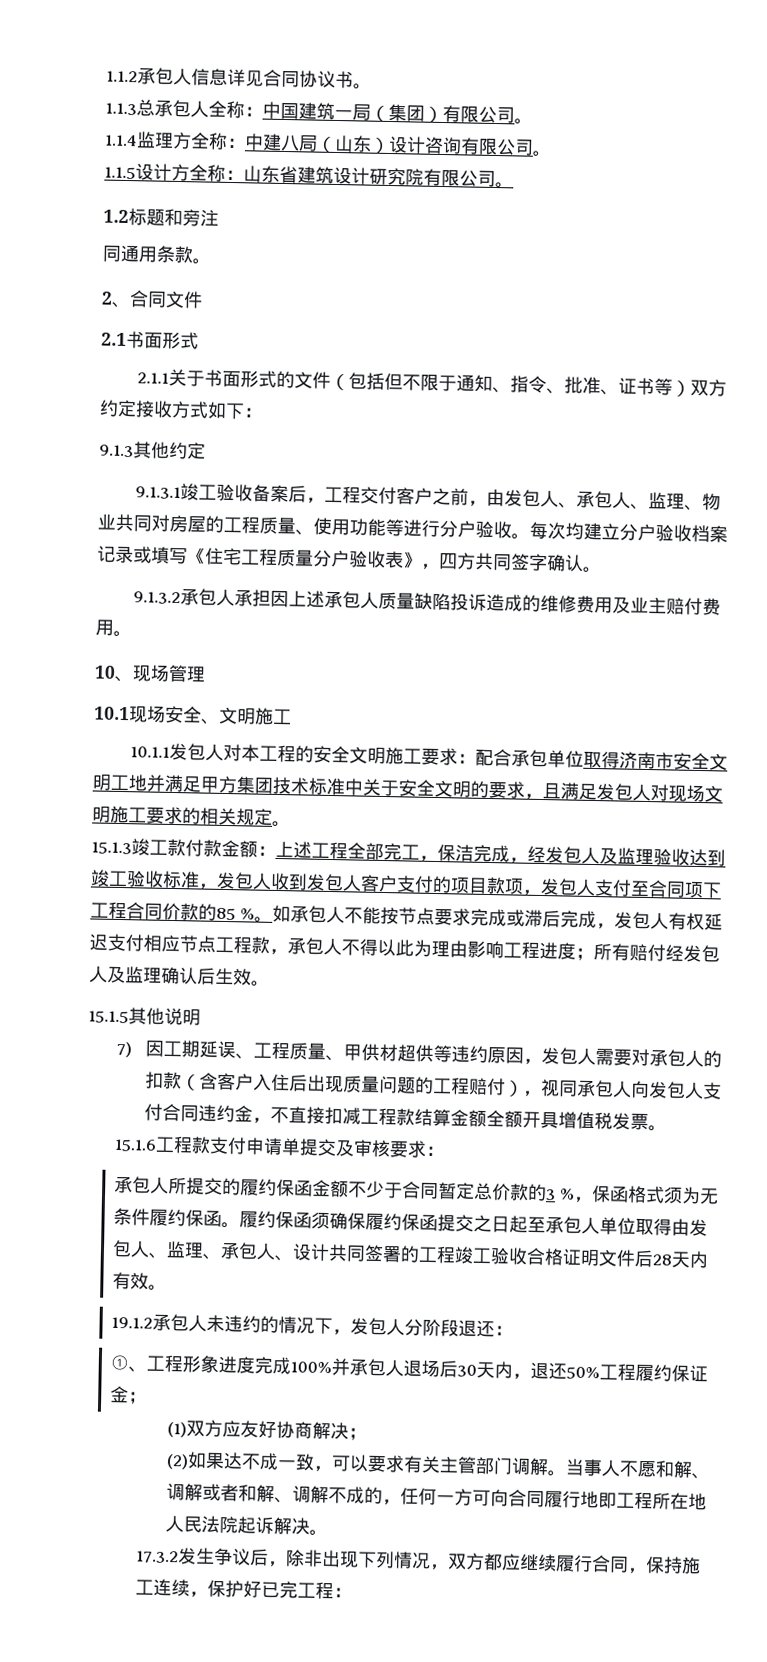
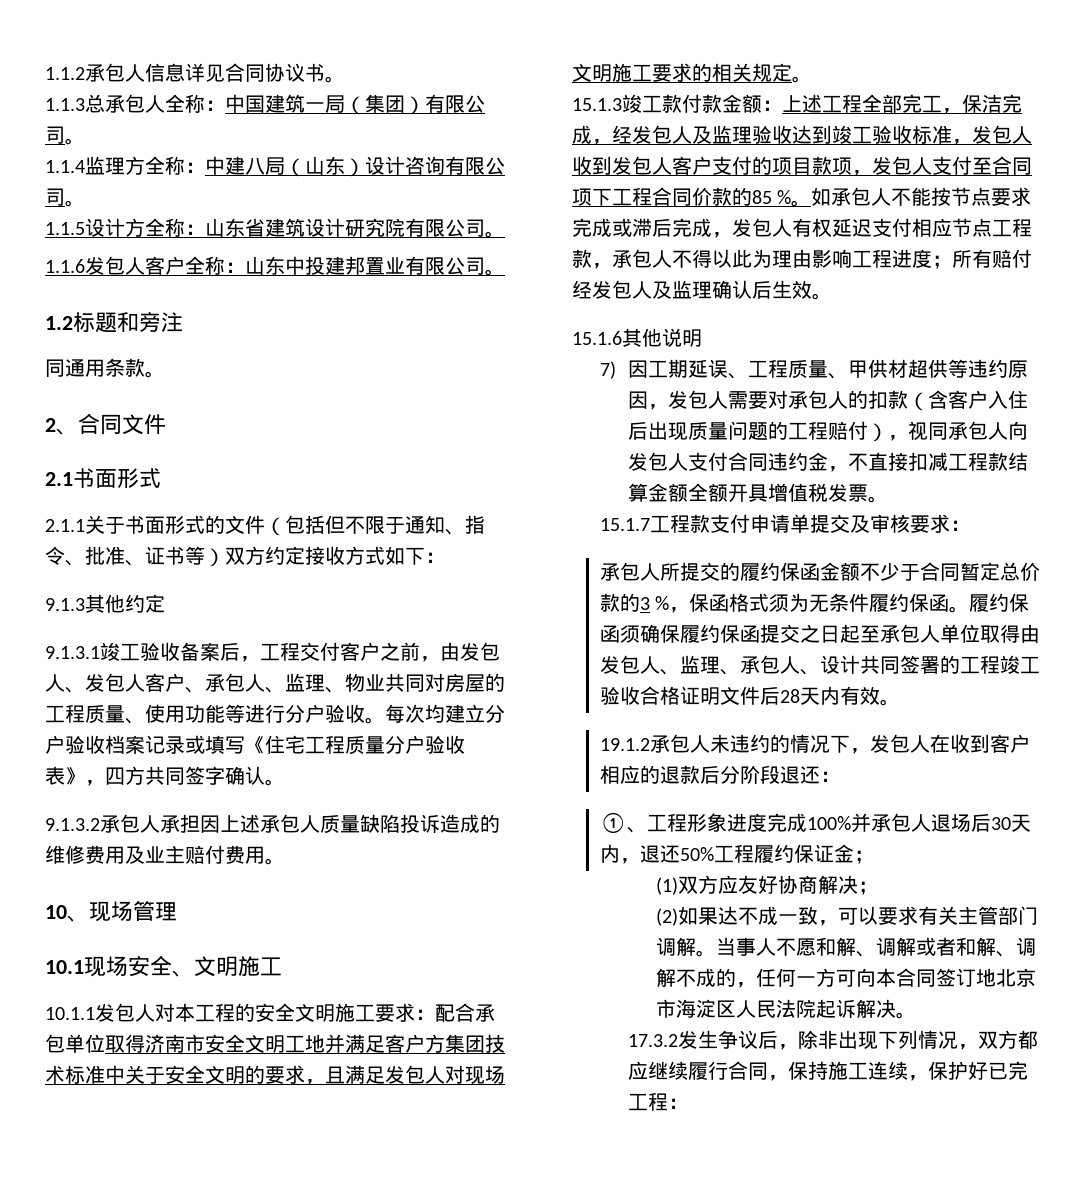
(514, 185) none -> [45,256,505,276] // 1.1.6发包人客户全称：山东中投建邦置业有限公司。
(577, 505) none -> [85,673,205,693] 发包人客户、
[200,776,220,793] 甲 -> [385,1034,425,1053] 客户
[88,1010,129,1024] 15.1.5 -> [572,331,622,345] 15.1.6
[114,1138,158,1152] 15.1.6 -> [599,518,650,531] 15.1.7
(406, 1327) none -> [929,734,1030,753] [599,765,720,784] 在收到客户相应的退款后
[508,1489,708,1511] 合同履行地即工程所在地 -> [875,968,1036,987] [655,999,736,1018] 本合同签订地北京市海淀区

